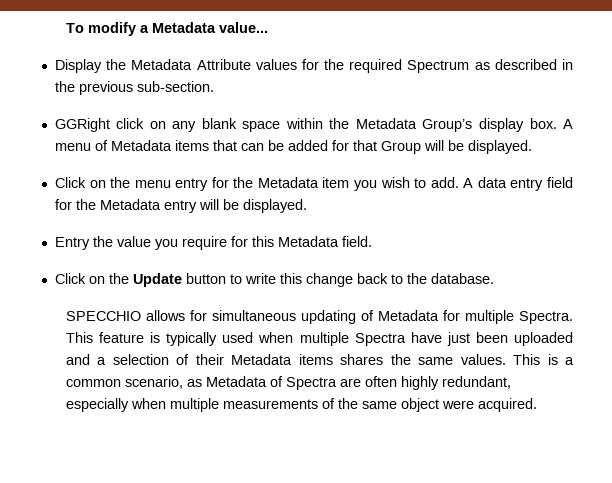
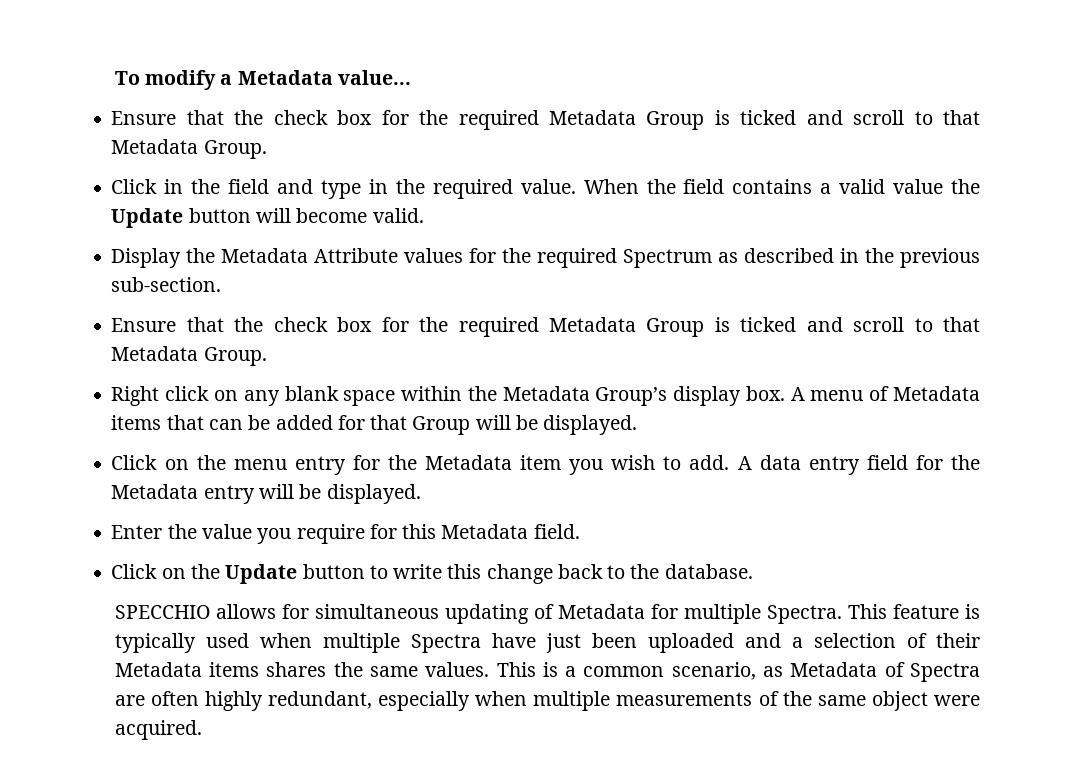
(268, 27) none -> [111,110,980,130] [111,139,267,159] [111,179,980,199] [111,208,424,228] // Ensure that the check box for the required Metadata Group is ticked and scroll to that Metadata Group. // Click in the field and type in the required value. When the field contains a valid value the Update button will become valid.
[54,118,110,132] GGRight -> [111,317,980,337] [111,346,267,366] [111,386,160,406] Ensure that the check box for the required Metadata Group is ticked and scroll to that Metadata Group. // Right
[54,237,90,250] Entry -> [111,525,163,539] Enter

